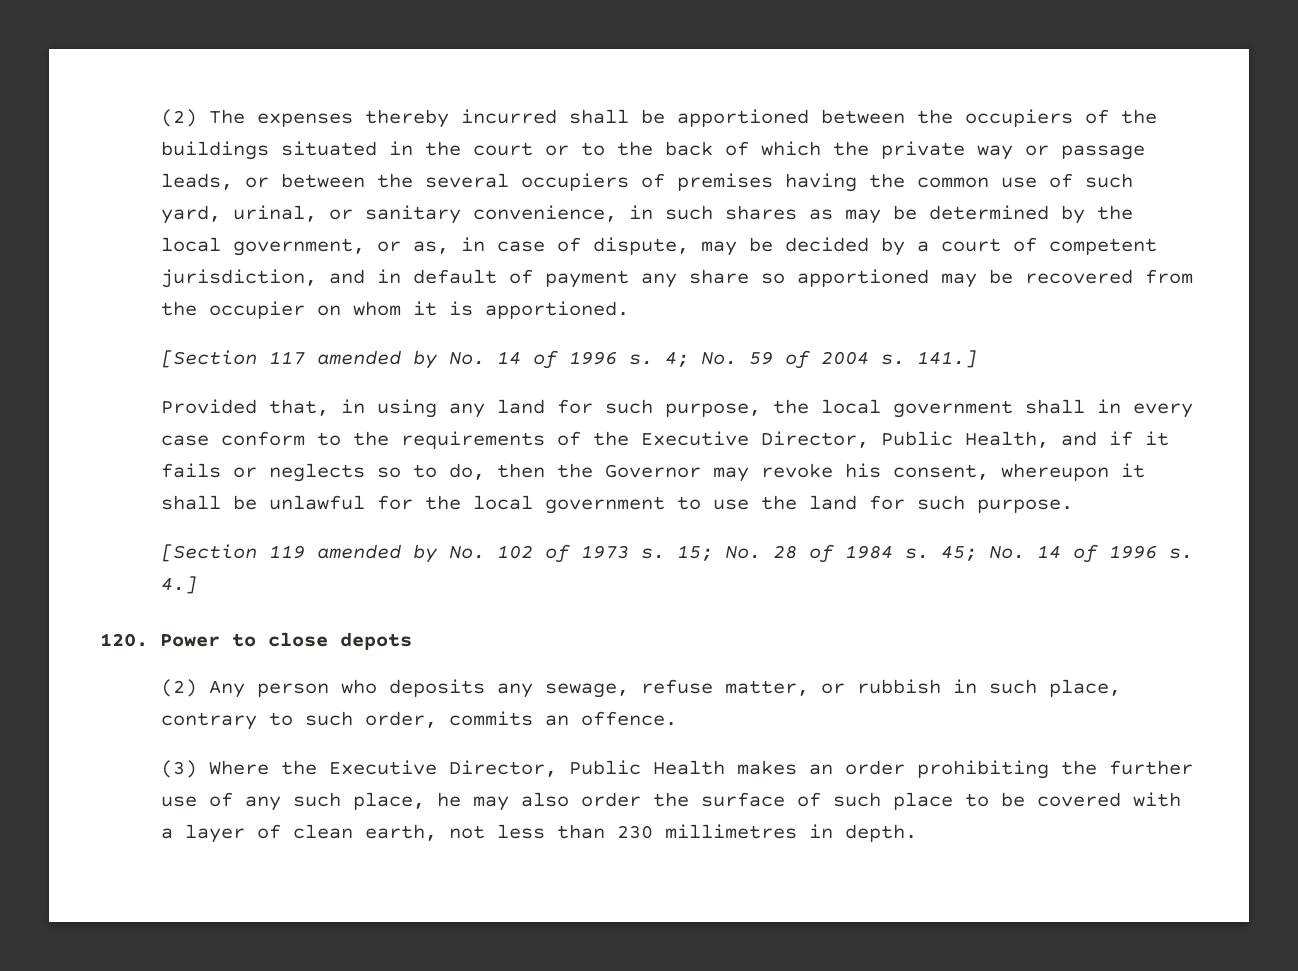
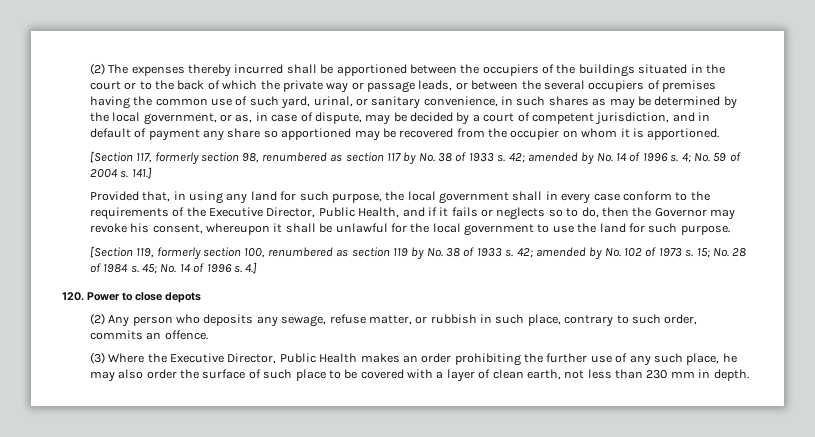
[268,351,305,365] 117 -> [136,152,525,165] 117, formerly section 98, renumbered as section 117 by No. 38 of 1933 s. 42;
[268,545,305,559] 119 -> [136,247,533,260] 119, formerly section 100, renumbered as section 119 by No. 38 of 1933 s. 42;
[664,824,797,839] millimetres -> [670,371,695,378] mm

